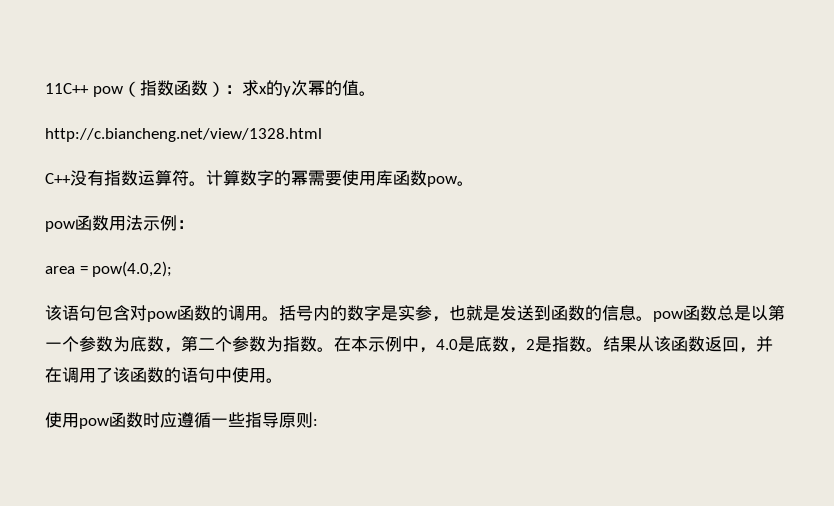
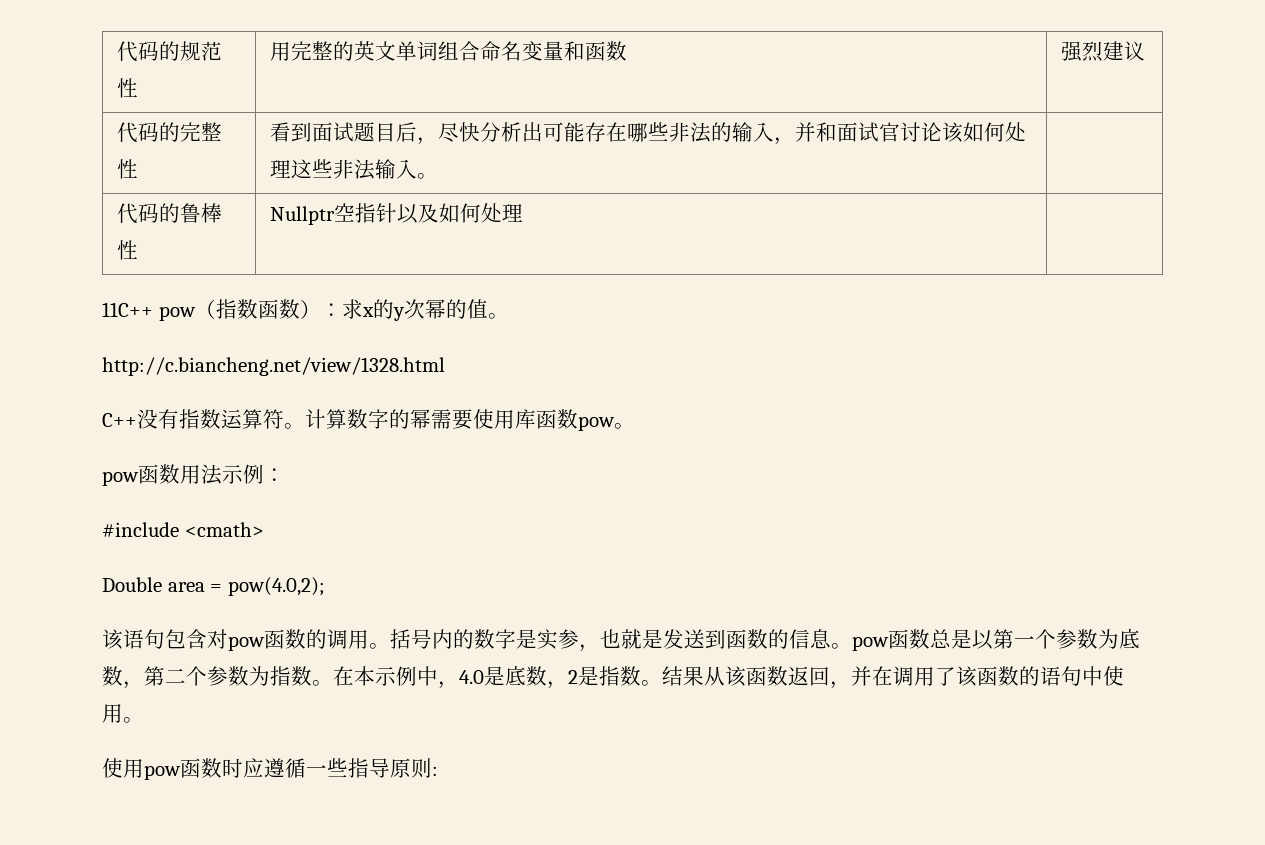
(45, 88) none -> [117,41,223,62] [117,78,139,98] [270,41,628,61] [1061,41,1146,62] [117,122,223,143] [117,159,139,179] [270,122,1027,145] [270,159,439,180] [117,203,223,224] [117,240,139,260] [270,203,524,225] 代码的规范性 | 用完整的英文单词组合命名变量和函数 | 强烈建议 // 代码的完整性 | 看到面试题目后，尽快分析出可能存在哪些非法的输入，并和面试官讨论该如何处理这些非法输入。 | // 代码的鲁棒性 | Nullptr空指针以及如何处理 | //
(194, 224) none -> [102,522,264,537] [102,577,162,592] #include <cmath> // Double

